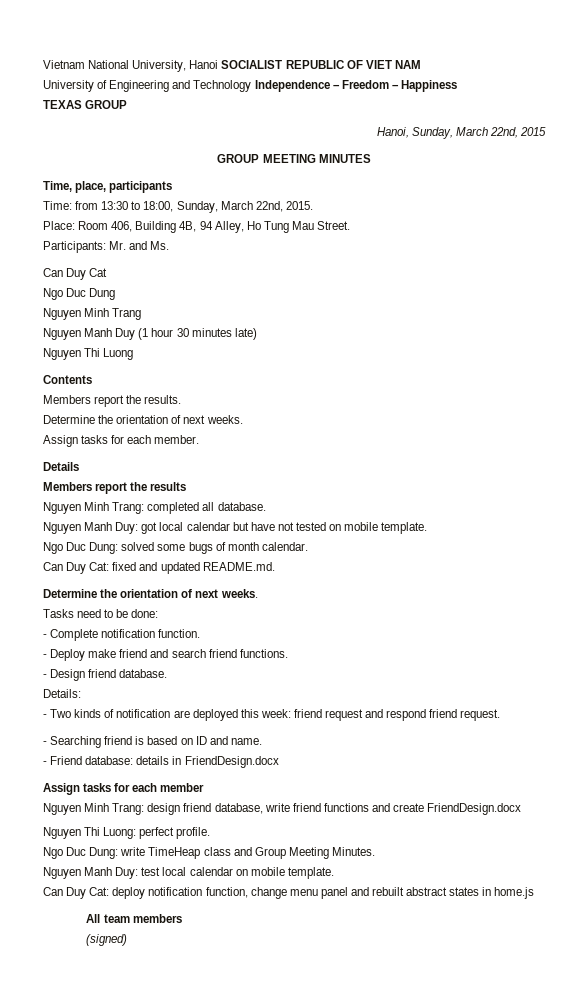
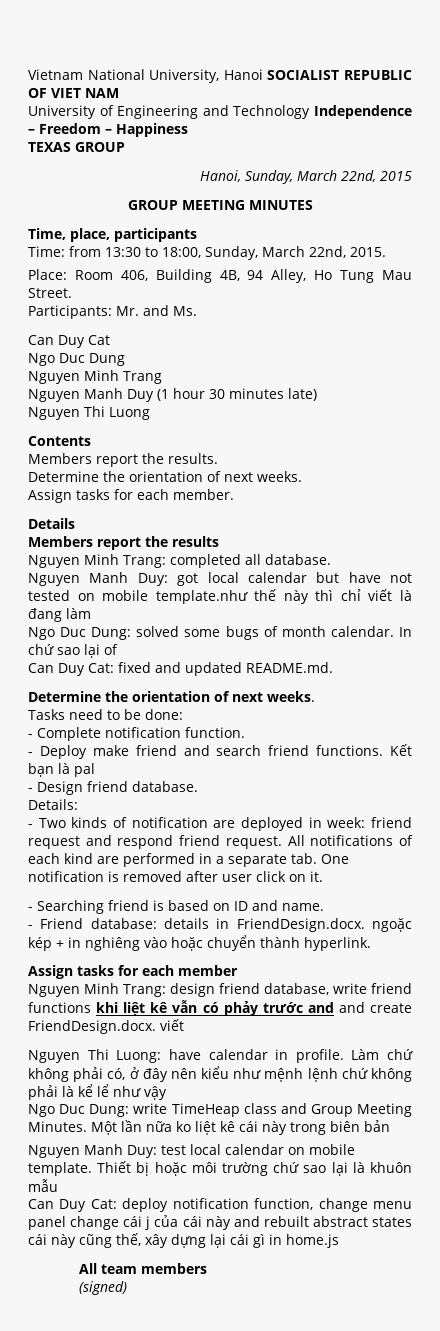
[381,522,428,534] template. -> [155,589,412,604] [28,608,91,622] template.như thế này thì chỉ viết là đang làm
(308, 546) none -> [399,627,412,637] [28,644,118,658] In chứ sao lại of
(288, 653) none -> [390,744,412,756] [28,763,95,777] Kết bạn là pal
[240,709,259,718] this -> [308,817,322,828] in
(501, 715) none -> [287,835,414,846] [28,853,349,867] [28,871,323,882] All notifications of each kind are performed in a separate tab. One notification is removed after user click on it.
[184,756,279,768] FriendDesign.docx -> [236,918,413,932] [28,935,371,951] FriendDesign.docx. ngoặc kép + in nghiêng vào hoặc chuyển thành hyperlink.
[371,803,522,815] [43,827,211,839] and create FriendDesign.docx // Nguyen Thi Luong: perfect profile. -> [96,1000,412,1017] [28,1019,184,1034] [28,1049,413,1063] [28,1066,413,1082] [28,1084,167,1100] khi liệt kê vẫn có phảy trước and and create FriendDesign.docx. viết // Nguyen Thi Luong: have calendar in profile. Làm chứ không phải có, ở đây nên kiểu như mệnh lệnh chứ không phải là kể lể như vậy
(375, 851) none -> [91,1120,390,1135] Một lần nữa ko liệt kê cái này trong biên bản
(334, 873) none -> [97,1161,412,1176] [28,1179,58,1192] Thiết bị hoặc môi trường chứ sao lại là khuôn mẫu
[350,887,480,896] and rebuilt abstract states -> [70,1215,412,1230] [28,1233,265,1248] change cái j của cái này and rebuilt abstract states cái này cũng thế, xây dựng lại cái gì

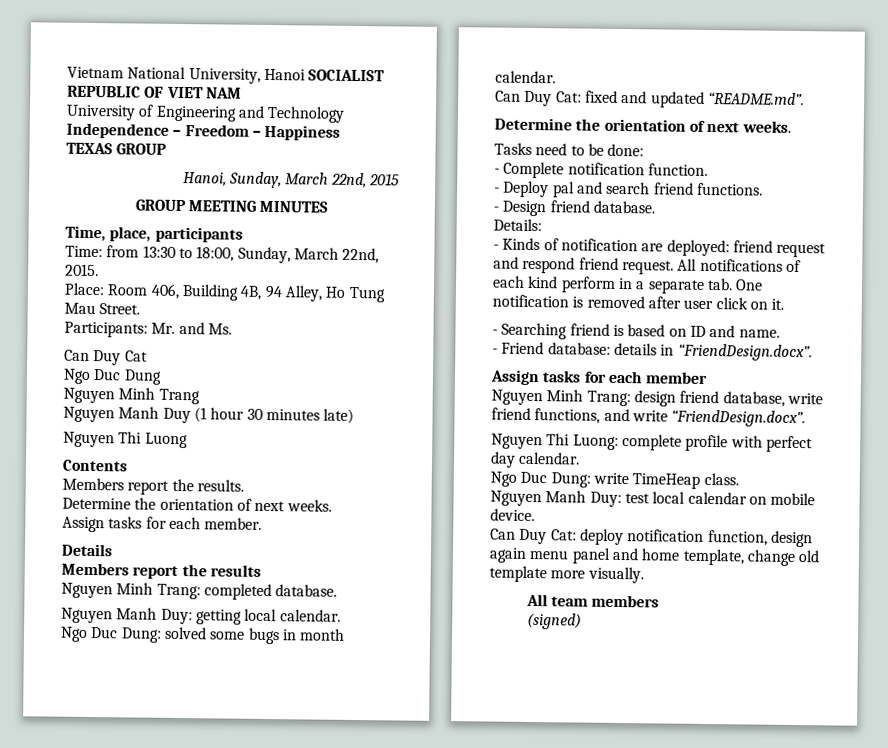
[245,554,261,565] all -> (272, 592) none
[177,572,412,586] [28,589,412,604] [28,608,91,622] got local calendar but have not tested on mobile template.như thế này thì chỉ viết là đang làm -> [195,608,341,625] getting local calendar.
[263,626,278,637] of -> [281,629,297,641] in
[399,627,412,637] [28,644,118,658] In chứ sao lại of -> (556, 77) none
[246,662,333,673] README.md. -> [707,91,805,106] “README.md”.
[92,745,177,756] make friend -> [552,181,575,198] pal
[390,744,412,756] [28,763,95,777] Kết bạn là pal -> (763, 189) none
[38,817,108,828] Two kinds -> [502,237,541,251] Kinds
[241,817,366,831] deployed in week: -> [666,239,730,257] deployed:
[97,853,195,867] are performed -> [560,276,616,293] perform
[236,918,413,932] [28,935,371,951] FriendDesign.docx. ngoặc kép + in nghiêng vào hoặc chuyển thành hyperlink. -> [677,343,813,362] “FriendDesign.docx”.
[28,1000,412,1017] [28,1019,184,1034] [28,1049,413,1063] [28,1066,413,1082] [28,1084,167,1100] functions khi liệt kê vẫn có phảy trước and and create FriendDesign.docx. viết // Nguyen Thi Luong: have calendar in profile. Làm chứ không phải có, ở đây nên kiểu như mệnh lệnh chứ không phải là kể lể như vậy -> [534,408,807,428] [491,433,813,453] [490,451,581,468] functions, and write “FriendDesign.docx”. // Nguyen Thi Luong: complete profile with perfect day calendar.
[243,1103,412,1117] [28,1120,390,1135] class and Group Meeting Minutes. Một lần nữa ko liệt kê cái này trong biên bản -> [703,472,739,486] class.
[28,1161,412,1176] [28,1179,58,1192] template. Thiết bị hoặc môi trường chứ sao lại là khuôn mẫu -> [490,508,535,522] device.
[318,1198,412,1212] [28,1215,412,1230] [28,1233,339,1248] change menu panel change cái j của cái này and rebuilt abstract states cái này cũng thế, xây dựng lại cái gì in home.js -> [770,530,813,548] [489,547,821,566] [489,565,644,584] design again menu panel and home template, change old template more visually.

